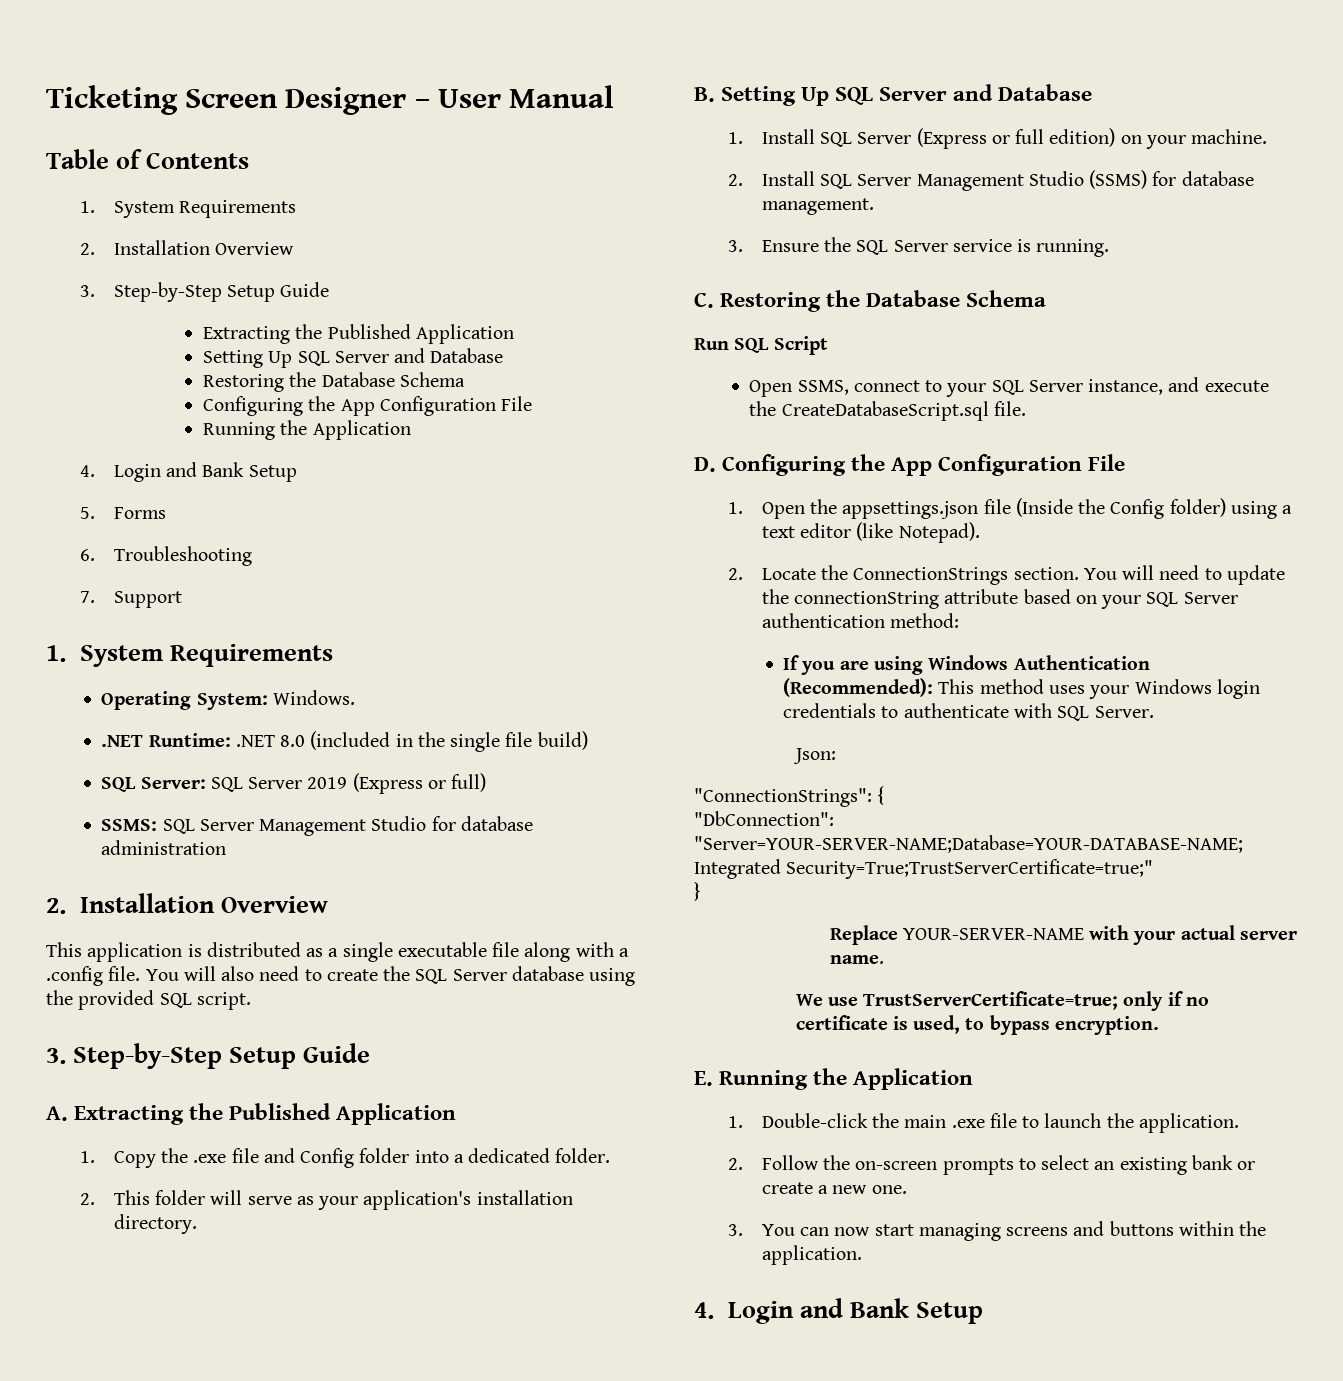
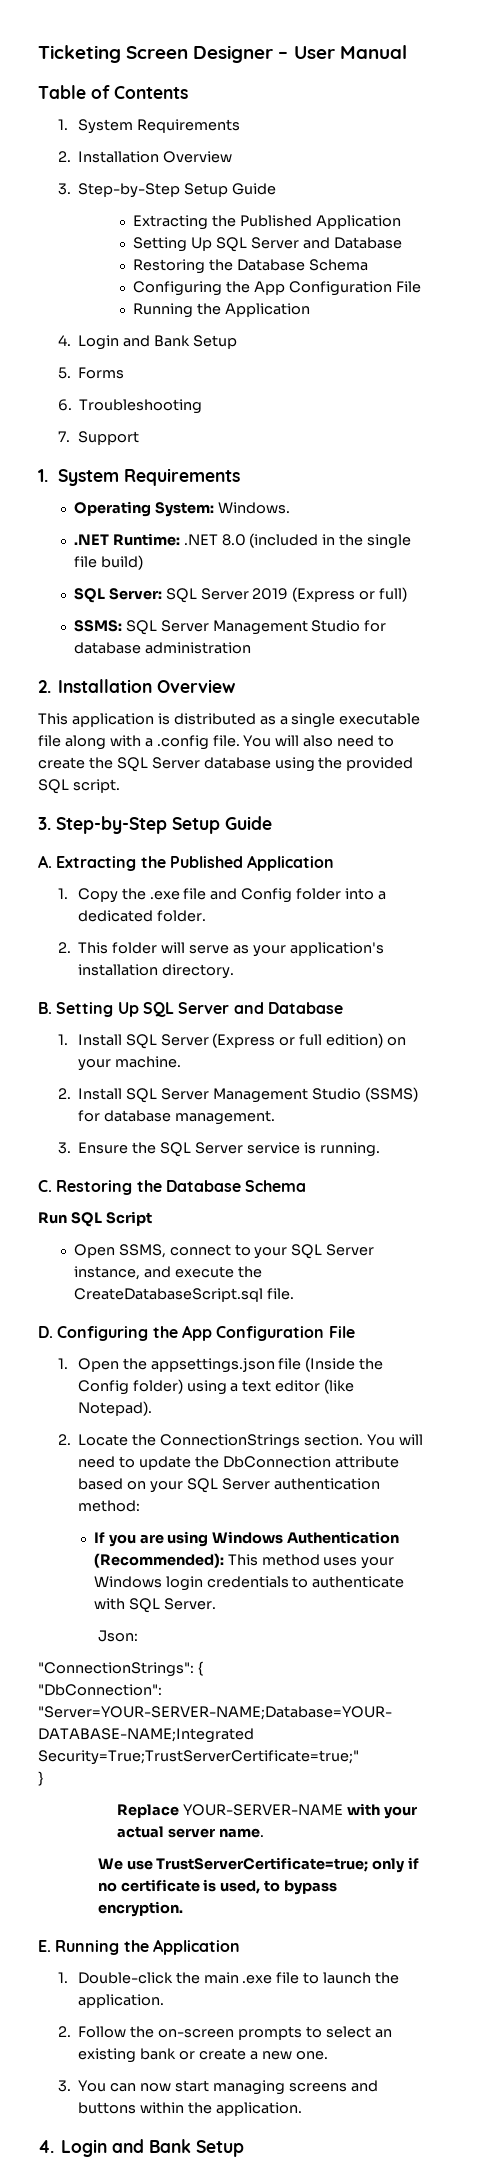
[794,591,940,609] connectionString -> [222,1456,331,1468] DbConnection

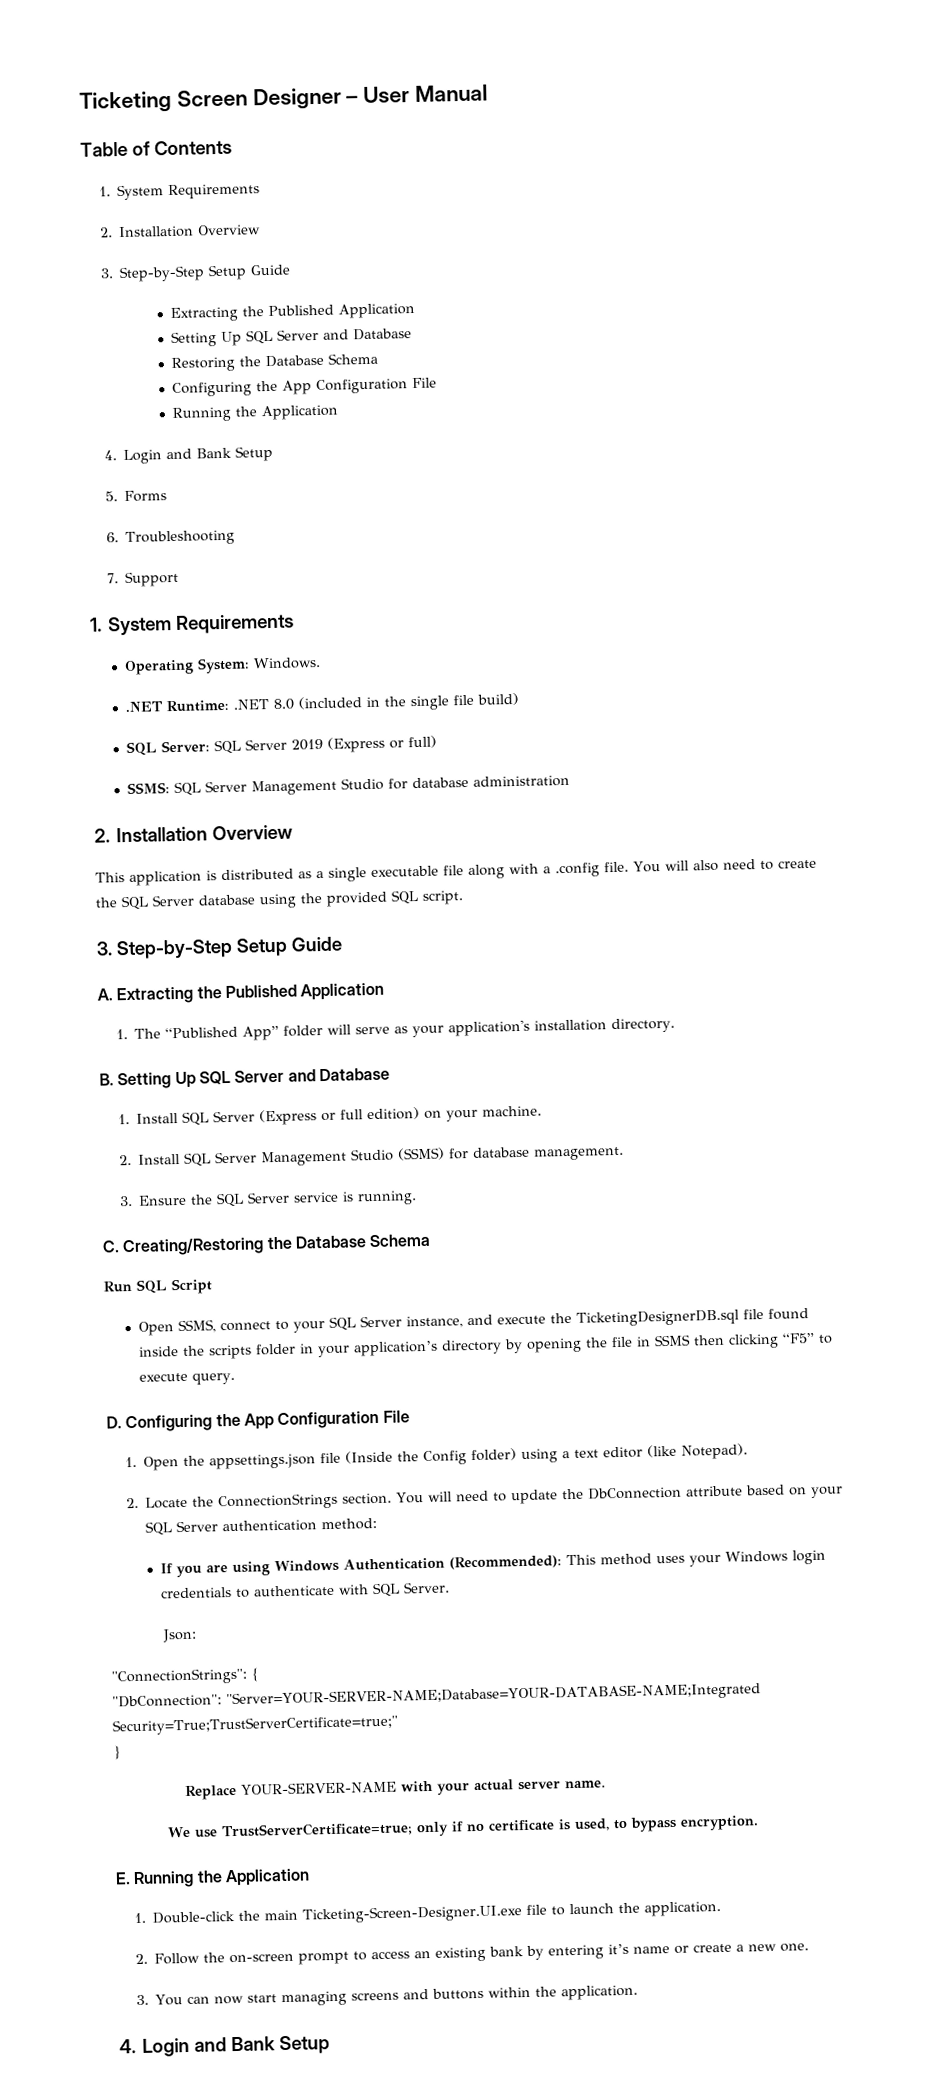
[77,888,387,903] [77,910,206,922] [57,942,109,954] Copy the .exe file and Config folder into a dedicated folder. // 2. This -> [134,1025,280,1041] The “Published App”
[56,1180,133,1195] Restoring -> [122,1237,265,1257] Creating/Restoring
[73,1288,294,1302] CreateDatabaseScript.sql file. -> [575,1308,809,1327] [138,1332,833,1360] [138,1372,235,1385] TicketingDesignerDB.sql file found inside the scripts folder in your application’s directory by opening the file in SSMS then clicking “F5” to execute query.
[242,1975,273,1984] .exe -> [302,1904,523,1924] Ticketing-Screen-Designer.UI.exe
[237,2026,392,2040] [78,2048,177,2063] prompts to select an existing bank -> [298,1943,671,1965] prompt to access an existing bank by entering it’s name

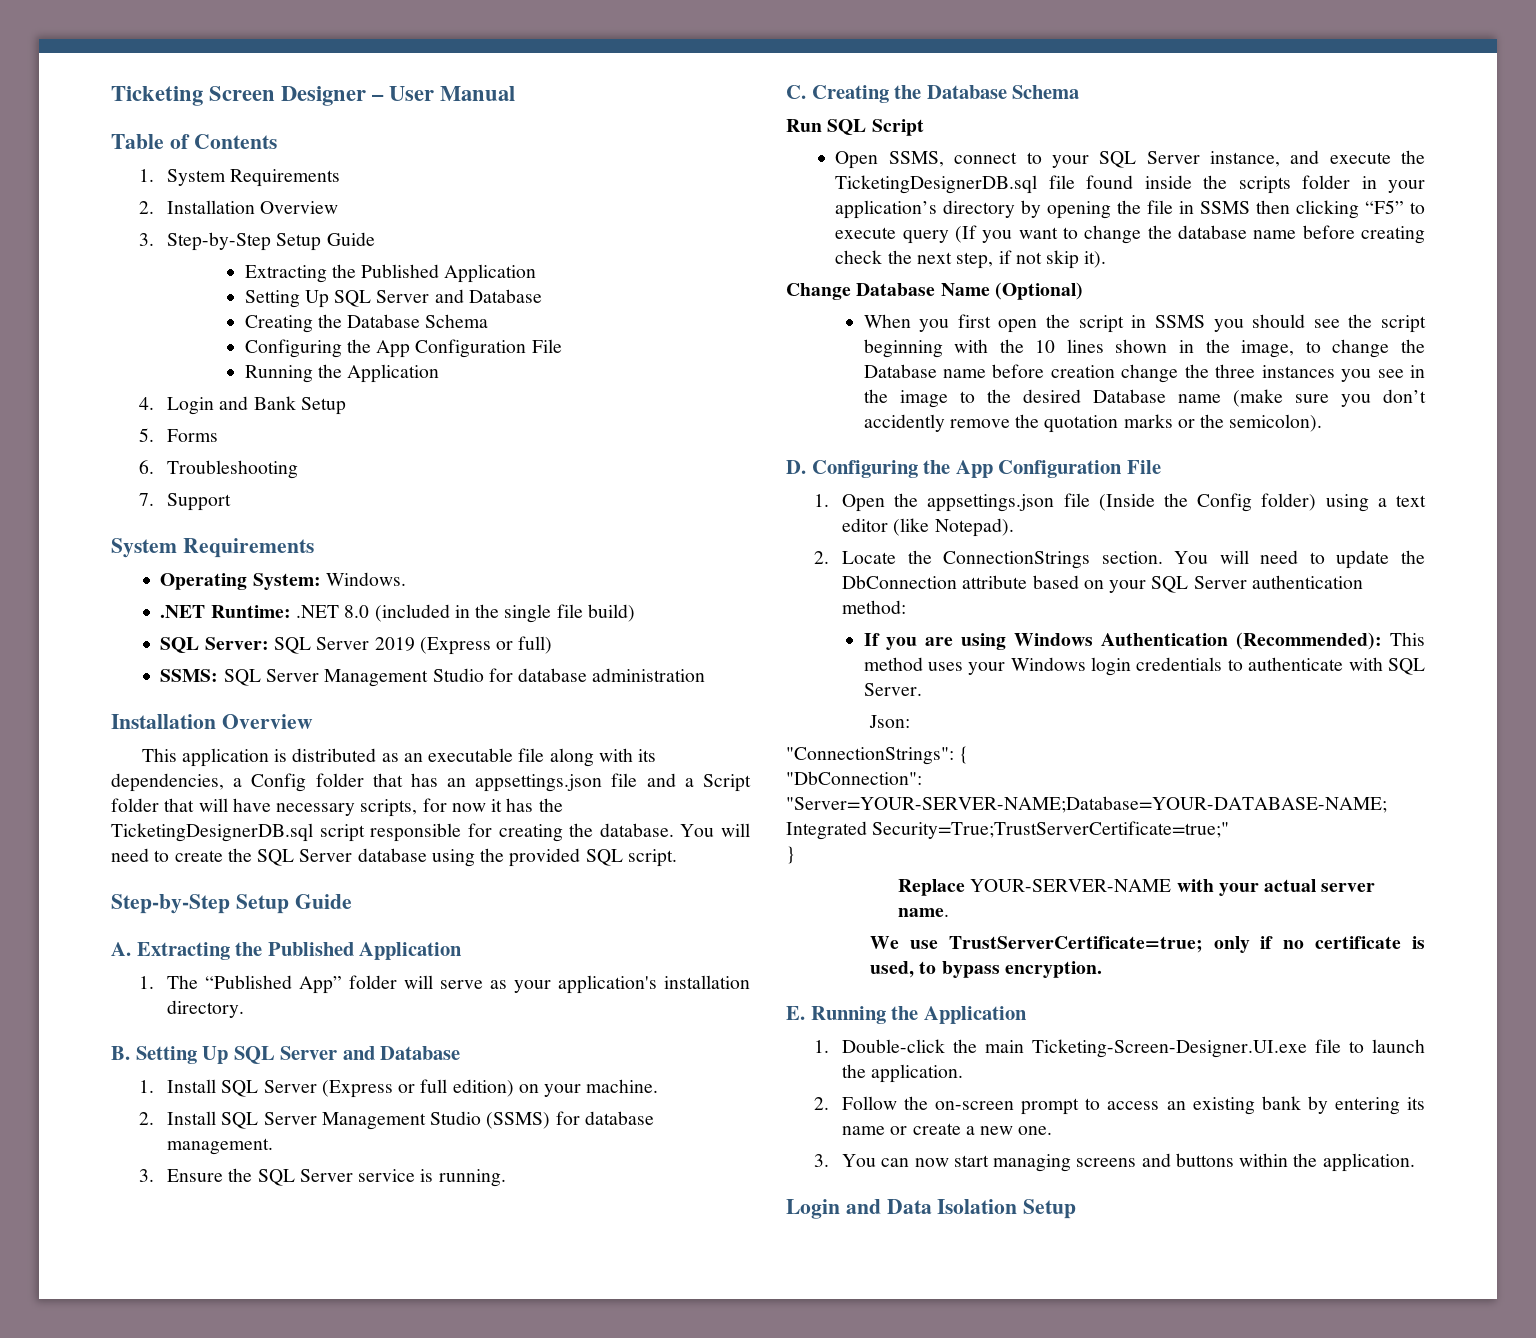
[170,356,235,372] Restoring -> [244,315,313,333] Creating
[90,617,102,632] 1. -> (232, 502) none
[94,828,110,843] 2. -> (706, 675) none
[316,867,367,882] a single -> [403,753,423,762] an
[543,859,719,878] a .config file. You will also -> [638,749,657,762] [111,773,751,792] [111,798,563,817] [111,823,750,842] its dependencies, a Config folder that has an appsettings.json file and a Script folder that will have necessary scripts, for now it has the TicketingDesignerDB.sql script responsible for creating the database. You will
[96,941,112,956] 3. -> (677, 858) none
[122,1237,265,1257] Creating/Restoring -> [811,85,889,103] Creating
[191,1372,235,1385] query. -> [902,225,1425,244] [835,250,1107,269] [786,282,1083,300] [863,314,1426,333] [863,339,1425,358] [863,364,1425,383] [863,389,1426,408] [863,414,1323,433] query (If you want to change the database name before creating check the next step, if not skip it). // Change Database Name (Optional) // When you first open the script in SSMS you should see the script beginning with the 10 lines shown in the image, to change the Database name before creation change the three instances you see in the image to the desired Database name (make sure you don’t accidently remove the quotation marks or the semicolon).
[608,1943,630,1955] it’s -> [1407,1097,1425,1110] its
[119,2036,276,2057] 4. Login and Bank -> [786,1199,1018,1219] Login and Data Isolation

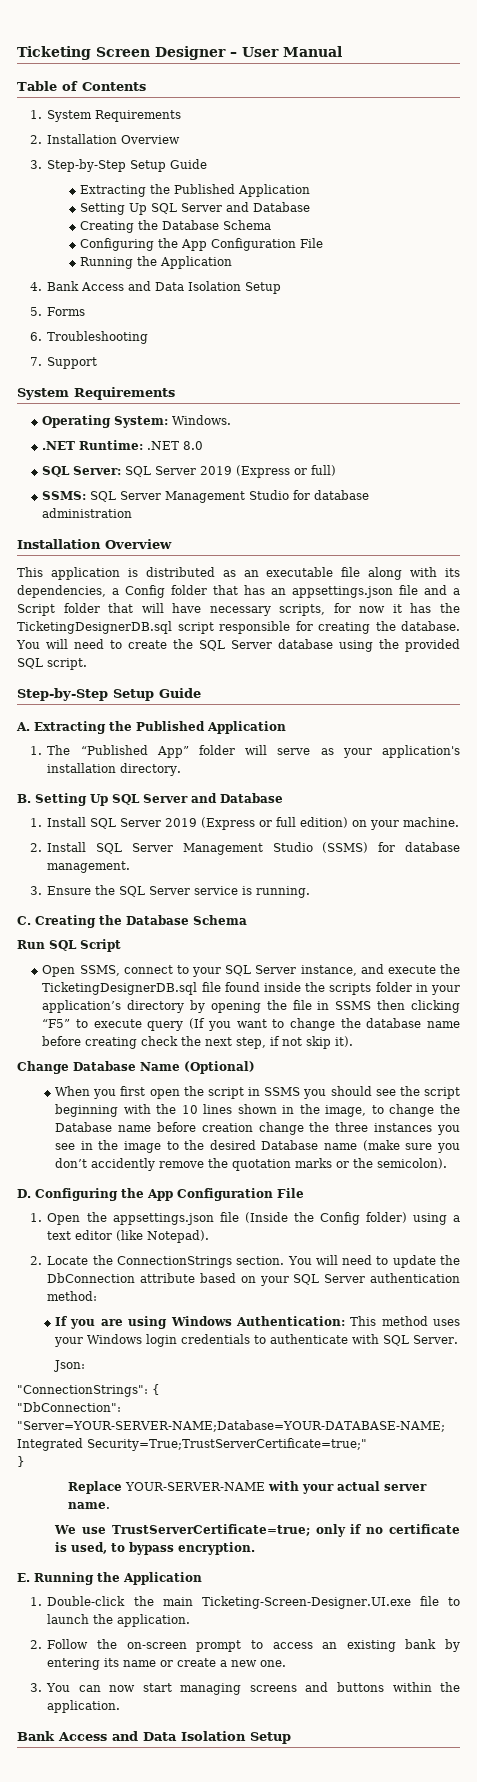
[167,396,296,415] Login and Bank -> [47,281,242,291] Bank Access and Data Isolation
[374,604,635,623] (included in the single file build) -> (204, 445) none
(317, 1086) none -> [165,818,198,827] 2019
[1101,632,1383,650] Authentication (Recommended): -> [235,1316,345,1326] Authentication:
[786,1199,840,1219] Login -> [17,1731,107,1741] Bank Access

